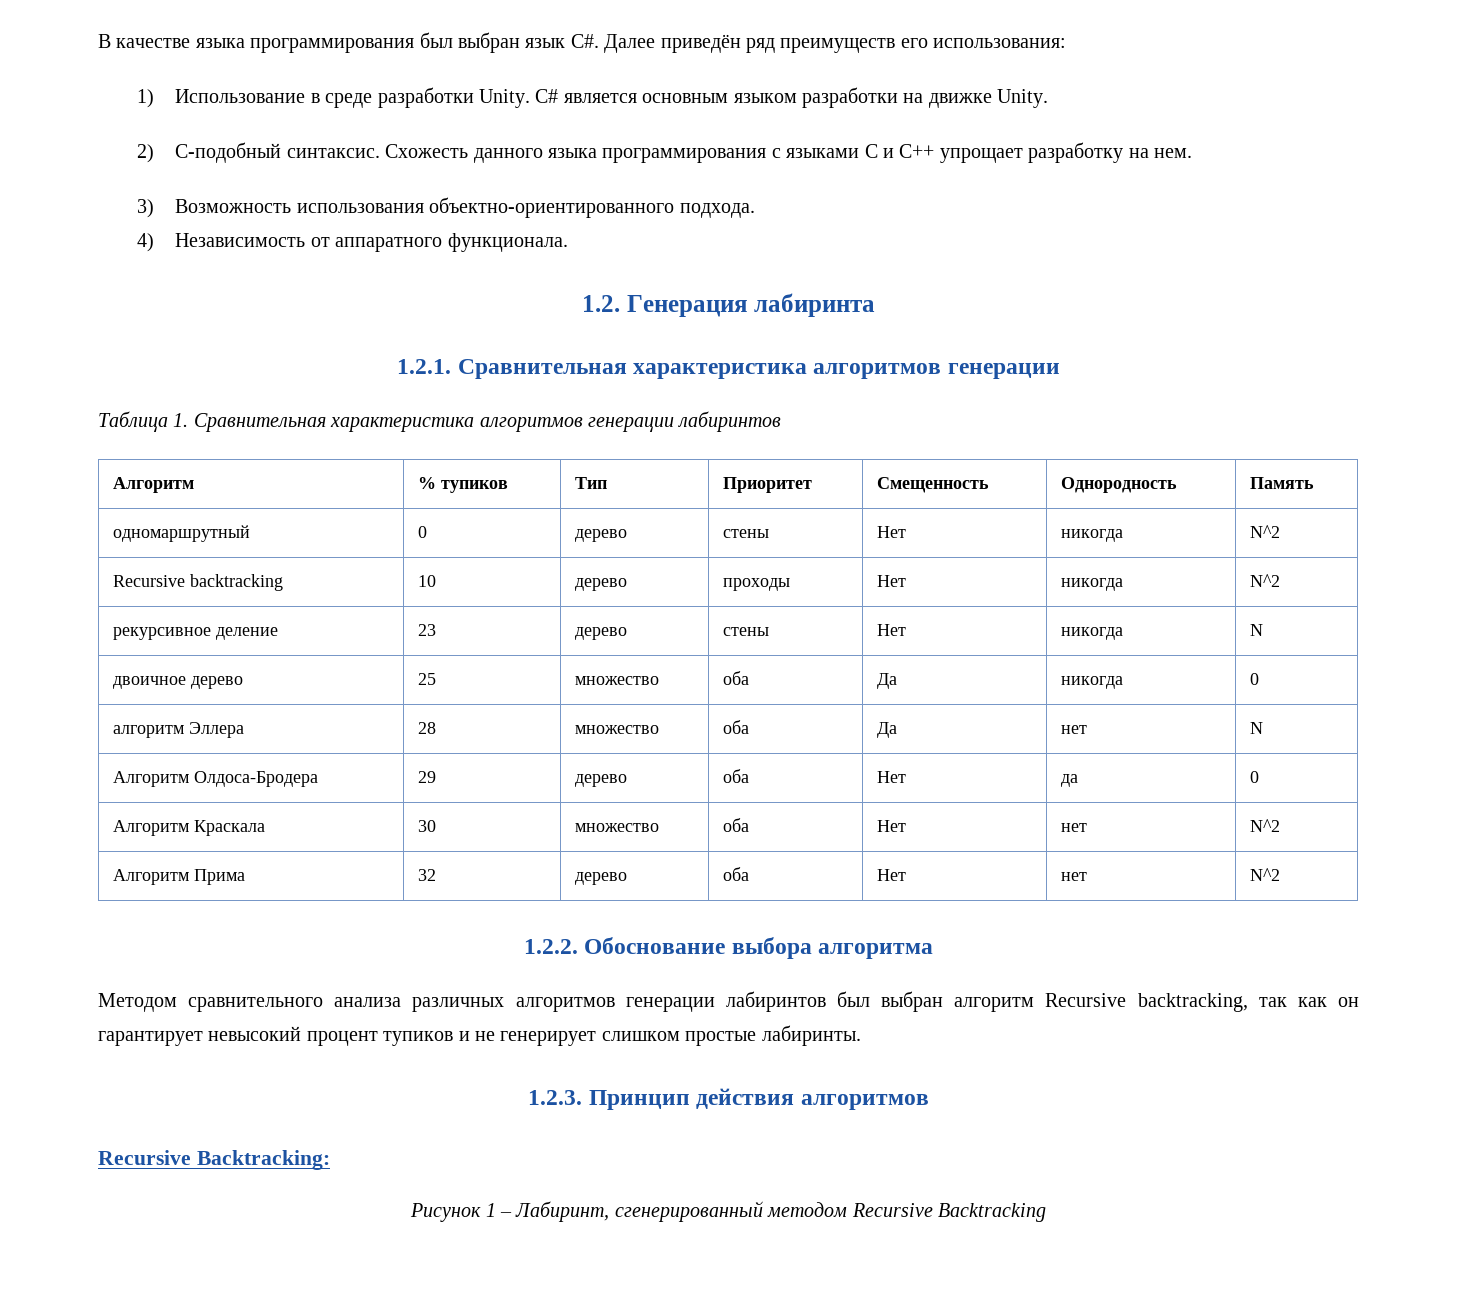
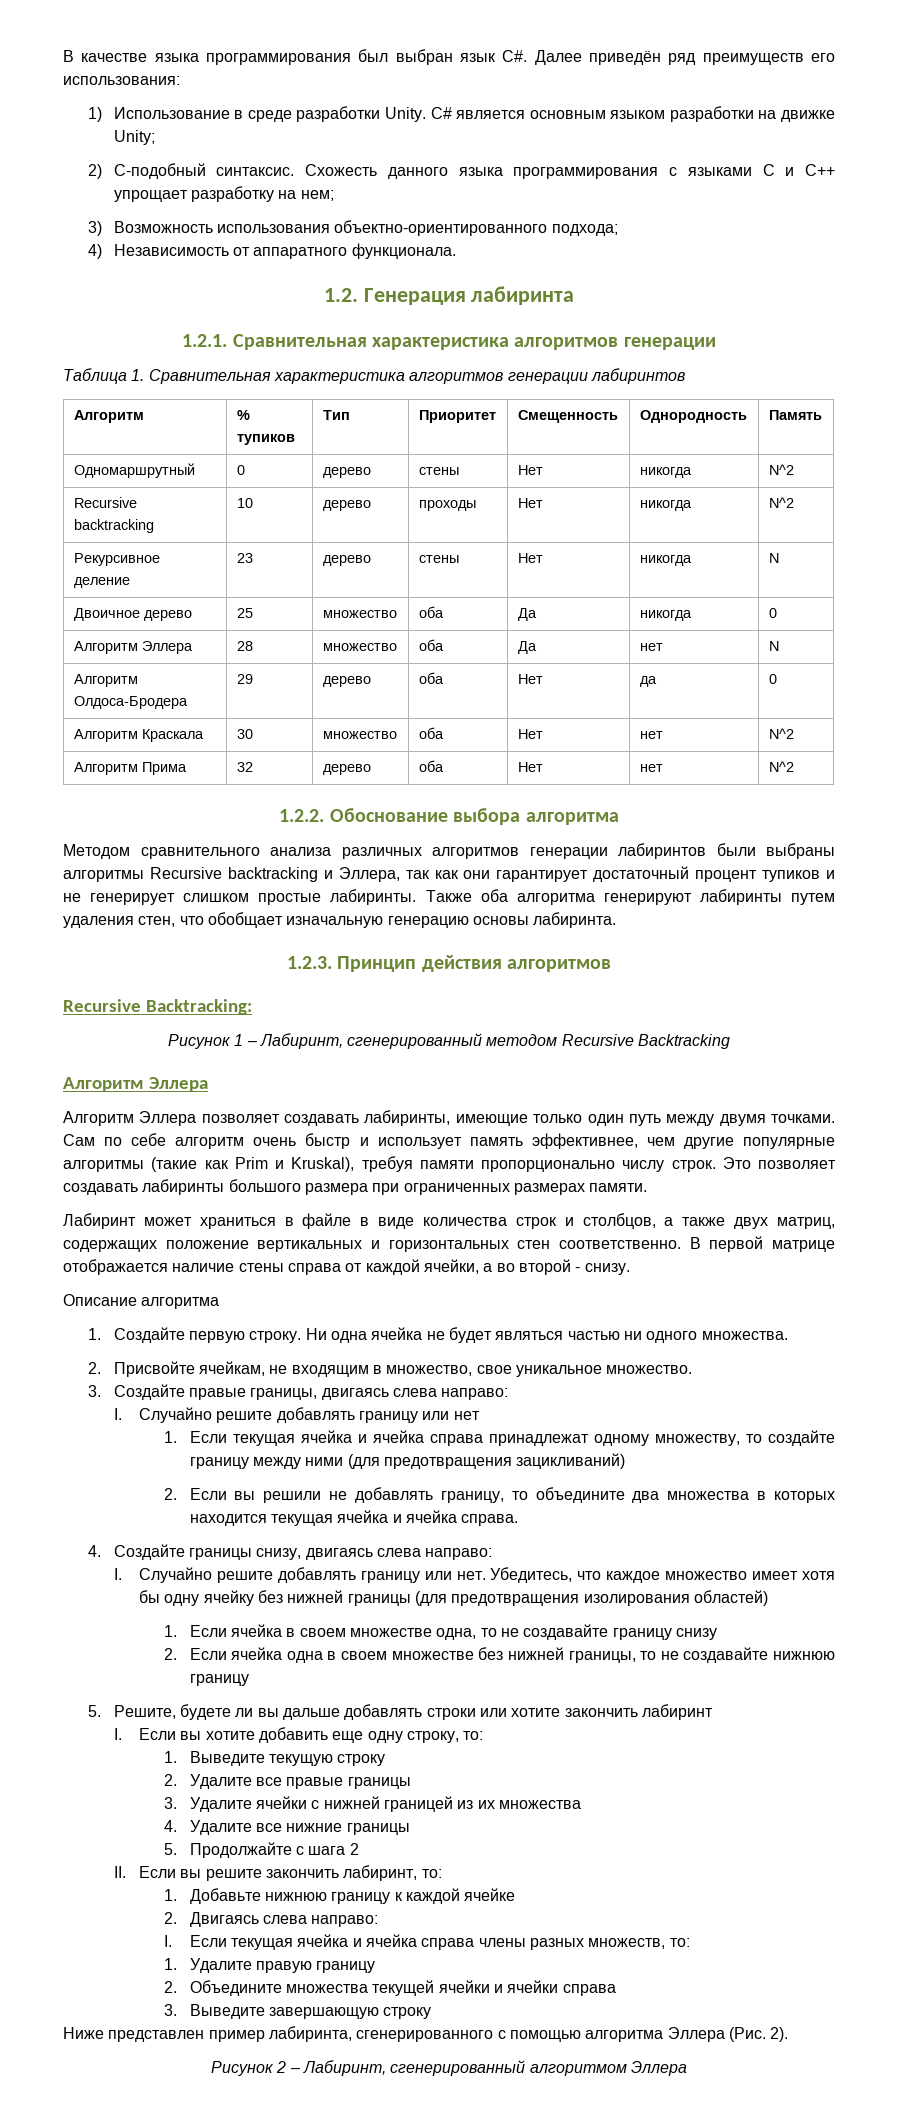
[997,89,1049,108] Unity. -> [113,130,155,145] Unity;
[1154,148,1193,158] нем. -> [300,190,334,201] нем;
[679,203,755,218] подхода. -> [551,224,618,236] подхода;
[112,525,250,542] одномаршрутный -> [73,463,195,478] Одномаршрутный
[112,627,211,640] рекурсивное -> [73,553,160,566] Рекурсивное
[112,676,186,689] двоичное -> [73,608,140,621] Двоичное
[112,725,184,738] алгоритм -> [73,641,138,654] Алгоритм
[836,991,1359,1012] [98,1026,302,1046] был выбран алгоритм Recursive backtracking, так как он гарантирует невысокий -> [716,843,835,859] [63,866,690,882] были выбраны алгоритмы Recursive backtracking и Эллера, так как они гарантирует достаточный
(861, 1035) none -> [425,889,836,905] [63,912,617,928] Также оба алгоритма генерируют лабиринты путем удаления стен, что обобщает изначальную генерацию основы лабиринта.
(1046, 1212) none -> [63,1077,208,1092] [63,1110,836,1126] [63,1133,836,1149] [63,1156,836,1172] [63,1179,648,1195] [63,1213,835,1229] [63,1236,835,1252] [63,1259,630,1275] [63,1294,220,1309] [88,1327,788,1343] [88,1361,693,1377] [88,1384,509,1400] [113,1407,480,1423] [164,1430,835,1446] [189,1453,626,1469] [164,1487,835,1503] [189,1510,519,1526] [88,1544,493,1560] [113,1567,835,1583] [138,1590,768,1606] [164,1624,717,1640] [164,1647,836,1663] [189,1674,249,1686] [88,1704,713,1720] [113,1727,484,1743] [164,1751,386,1766] [164,1774,411,1789] [164,1796,581,1812] [164,1820,410,1835] [164,1842,359,1858] [113,1865,442,1881] [164,1888,516,1904] [164,1912,379,1927] [164,1934,690,1950] [164,1958,376,1973] [164,1980,616,1996] [164,2004,432,2019] [63,2026,789,2042] [211,2060,687,2076] // Алгоритм Эллера // Алгоритм Эллера позволяет создавать лабиринты, имеющие только один путь между двумя точками. Сам по себе алгоритм очень быстр и использует память эффективнее, чем другие популярные алгоритмы (такие как Prim и Kruskal), требуя памяти пропорционально числу строк. Это позволяет создавать лабиринты большого размера при ограниченных размерах памяти. // Лабиринт может храниться в файле в виде количества строк и столбцов, а также двух матриц, содержащих положение вертикальных и горизонтальных стен соответственно. В первой матрице отображается наличие стены справа от каждой ячейки, а во второй - снизу. // Описание алгоритма // 1. Создайте первую строку. Ни одна ячейка не будет являться частью ни одного множества. // 2. Присвойте ячейкам, не входящим в множество, свое уникальное множество. // 3. Создайте правые границы, двигаясь слева направо: // I. Случайно решите добавлять границу или нет // 1. Если текущая ячейка и ячейка справа принадлежат одному множеству, то создайте границу между ними (для предотвращения зацикливаний) // 2. Если вы решили не добавлять границу, то объедините два множества в которых находится текущая ячейка и ячейка справа. // 4. Создайте границы снизу, двигаясь слева направо: // I. Случайно решите добавлять границу или нет. Убедитесь, что каждое множество имеет хотя бы одну ячейку без нижней границы (для предотвращения изолирования областей) // 1. Если ячейка в своем множестве одна, то не создавайте границу снизу // 2. Если ячейка одна в своем множестве без нижней границы, то не создавайте нижнюю границу // 5. Решите, будете ли вы дальше добавлять строки или хотите закончить лабиринт // I. Если вы хотите добавить еще одну строку, то: // 1. Выведите текущую строку // 2. Удалите все правые границы // 3. Удалите ячейки с нижней границей из их множества // 4. Удалите все нижние границы // 5. Продолжайте с шага 2 // II. Если вы решите закончить лабиринт, то: // 1. Добавьте нижнюю границу к каждой ячейке // 2. Двигаясь слева направо: // I. Если текущая ячейка и ячейка справа члены разных множеств, то: // 1. Удалите правую границу // 2. Объедините множества текущей ячейки и ячейки справа // 3. Выведите завершающую строку // Ниже представлен пример лабиринта, сгенерированного с помощью алгоритма Эллера (Рис. 2). // Рисунок 2 – Лабиринт, сгенерированный алгоритмом Эллера

